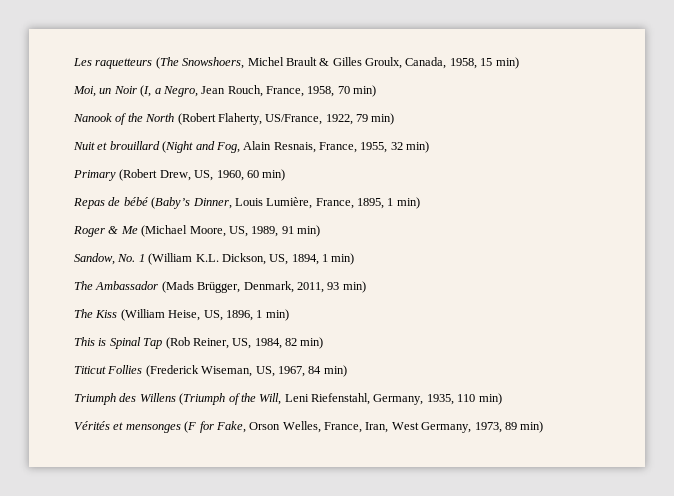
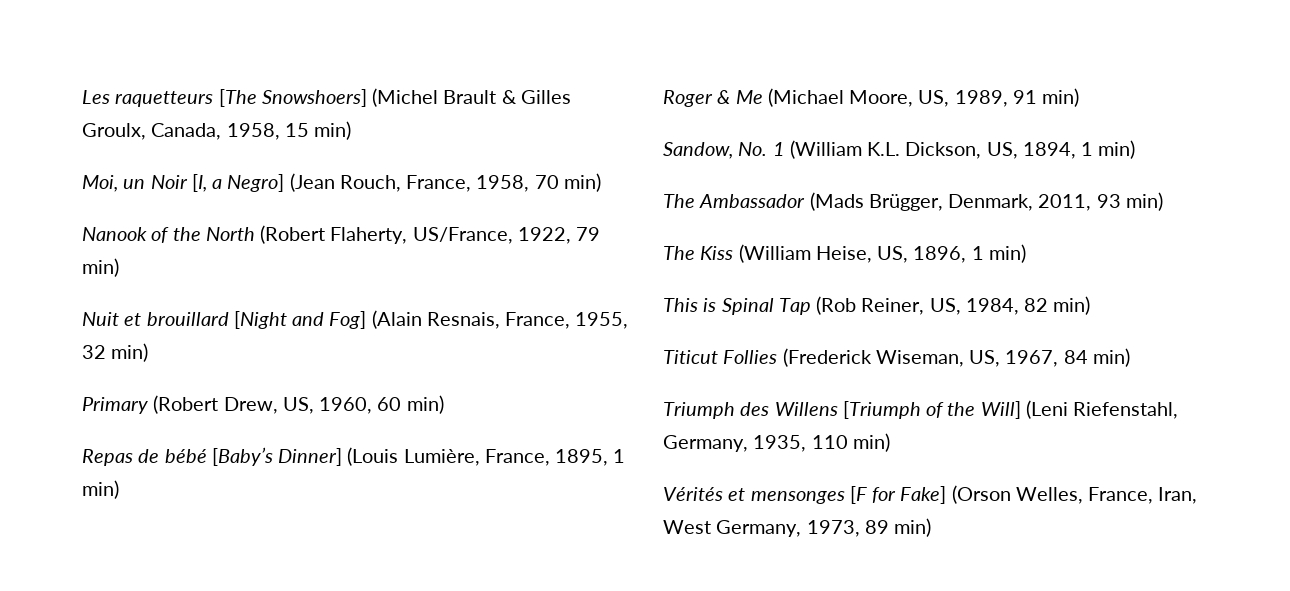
[155,57,284,69] (The Snowshoers, Michel -> [218,88,439,107] [The Snowshoers] (Michel
[140,85,226,97] (I, a Negro, Jean -> [191,173,335,192] [I, a Negro] (Jean
[162,141,272,153] (Night and Fog, Alain -> [233,310,422,329] [Night and Fog] (Alain
[151,197,263,209] (Baby’s Dinner, Louis -> [211,447,399,466] [Baby’s Dinner] (Louis
[179,393,309,405] (Triumph of the Will, Leni -> [842,400,1068,419] [Triumph of the Will] (Leni
[184,421,281,433] (F for Fake, Orson -> [849,485,1011,504] [F for Fake] (Orson

